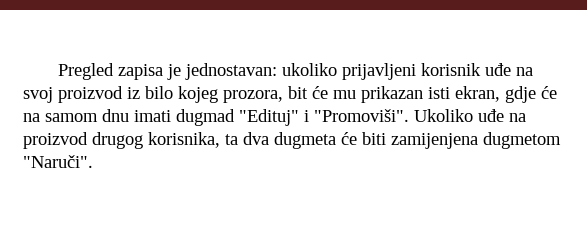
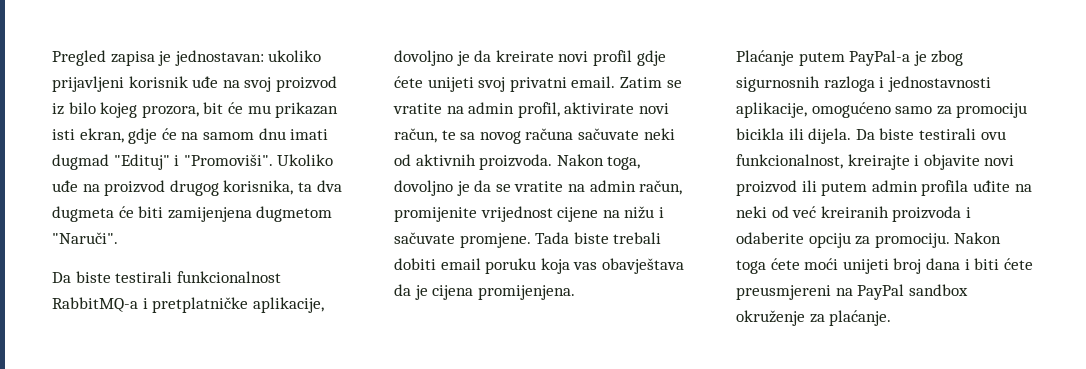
(93, 161) none -> [52,271,281,283] [52,297,324,313] [394,50,666,66] [394,76,682,92] [393,102,669,118] [394,128,675,144] [394,154,641,170] [394,180,683,196] [394,206,664,222] [394,232,662,248] [394,258,684,274] [394,284,575,300] [736,50,964,66] [736,76,991,92] [736,102,1028,118] [736,128,1006,144] [736,154,1015,170] [736,180,1032,196] [736,206,971,222] [736,232,1002,248] [736,258,1033,274] [736,284,968,300] [736,310,892,326] // Da biste testirali funkcionalnost RabbitMQ-a i pretplatničke aplikacije, dovoljno je da kreirate novi profil gdje ćete unijeti svoj privatni email. Zatim se vratite na admin profil, aktivirate novi račun, te sa novog računa sačuvate neki od aktivnih proizvoda. Nakon toga, dovoljno je da se vratite na admin račun, promijenite vrijednost cijene na nižu i sačuvate promjene. Tada biste trebali dobiti email poruku koja vas obavještava da je cijena promijenjena. // Plaćanje putem PayPal-a je zbog sigurnosnih razloga i jednostavnosti aplikacije, omogućeno samo za promociju bicikla ili dijela. Da biste testirali ovu funkcionalnost, kreirajte i objavite novi proizvod ili putem admin profila uđite na neki od već kreiranih proizvoda i odaberite opciju za promociju. Nakon toga ćete moći unijeti broj dana i biti ćete preusmjereni na PayPal sandbox okruženje za plaćanje.

